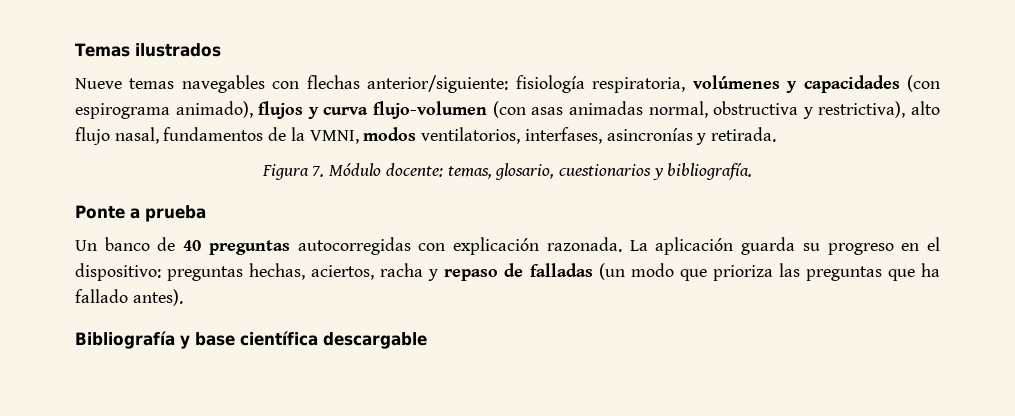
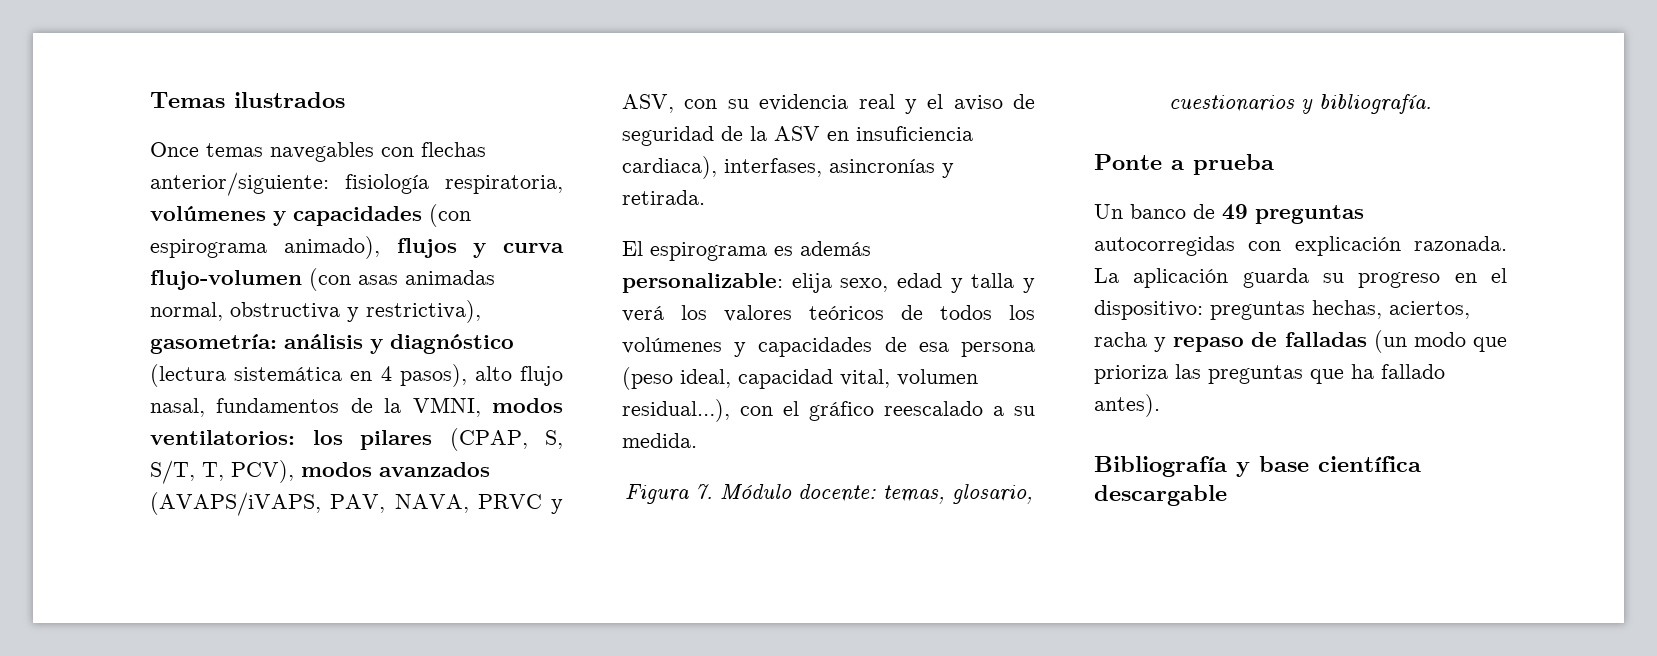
[75,78,122,89] Nueve -> [150,142,199,157] Once
(906, 109) none -> [150,334,514,354] [150,364,467,387] gasometría: análisis y diagnóstico (lectura sistemática en 4 pasos),
[421,127,776,145] ventilatorios, interfases, asincronías y retirada. -> [150,428,563,451] [150,460,490,484] [150,492,563,516] [622,94,1035,114] [622,126,973,146] [622,156,954,179] [622,190,705,205] [622,241,871,261] [622,273,1035,293] [622,305,1035,322] [622,337,1035,357] [622,367,978,390] [622,399,1035,422] [622,433,697,448] ventilatorios: los pilares (CPAP, S, S/T, T, PCV), modos avanzados (AVAPS/iVAPS, PAV, NAVA, PRVC y ASV, con su evidencia real y el aviso de seguridad de la ASV en insuficiencia cardiaca), interfases, asincronías y retirada. // El espirograma es además personalizable: elija sexo, edad y talla y verá los valores teóricos de todos los volúmenes y capacidades de esa persona (peso ideal, capacidad vital, volumen residual…), con el gráfico reescalado a su medida.
[183,240,202,251] 40 -> [1222,204,1248,220] 49

